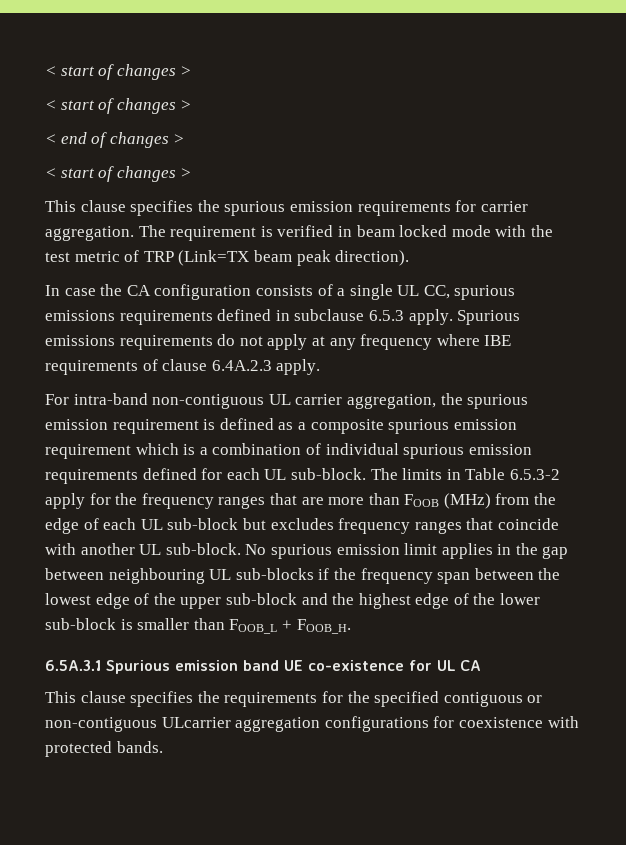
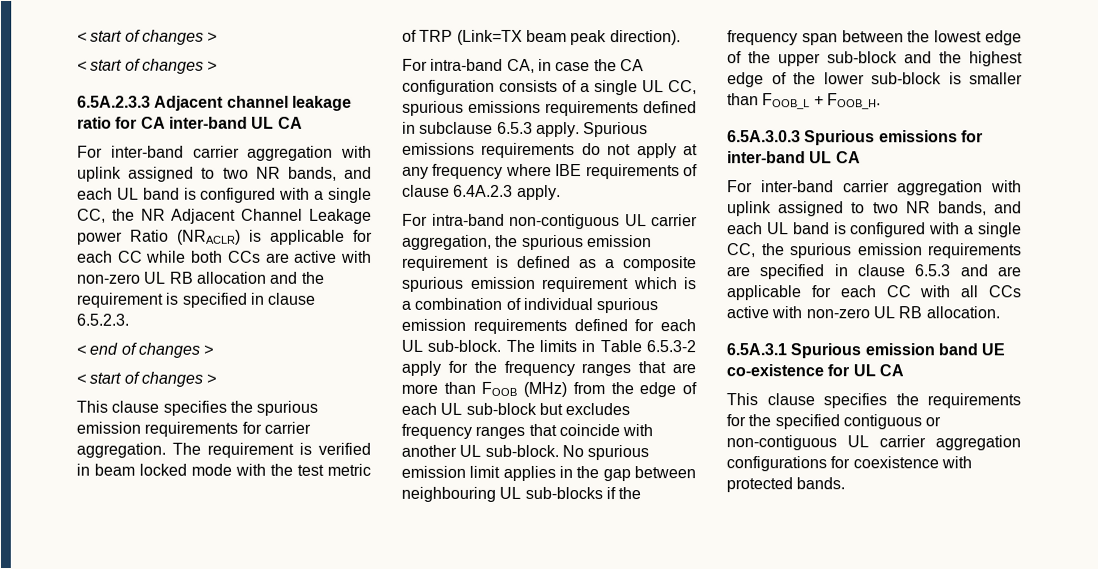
(192, 105) none -> [77,95,352,111] [77,116,303,129] [77,145,372,161] [77,166,372,182] [77,187,372,203] [77,208,373,224] [77,229,373,245] [77,250,373,263] [77,271,325,284] [76,292,316,308] [76,313,129,326] // 6.5A.2.3.3 Adjacent channel leakage ratio for CA inter-band UL CA // For inter-band carrier aggregation with uplink assigned to two NR bands, and each UL band is configured with a single CC, the NR Adjacent Channel Leakage power Ratio (NRACLR) is applicable for each CC while both CCs are active with non-zero UL RB allocation and the requirement is specified in clause 6.5.2.3.
[45,285,60,296] In -> [402,58,552,73] For intra-band CA, in
(351, 626) none -> [727,130,983,146] [727,151,861,164] [727,180,1022,196] [727,201,1022,217] [727,222,1022,238] [727,243,1022,259] [727,264,1022,280] [726,285,1021,301] [726,306,1000,319] // 6.5A.3.0.3 Spurious emissions for inter-band UL CA // For inter-band carrier aggregation with uplink assigned to two NR bands, and each UL band is configured with a single CC, the spurious emission requirements are specified in clause 6.5.3 and are applicable for each CC with all CCs active with non-zero UL RB allocation.
[161,717,231,728] ULcarrier -> [847,435,926,448] UL carrier

